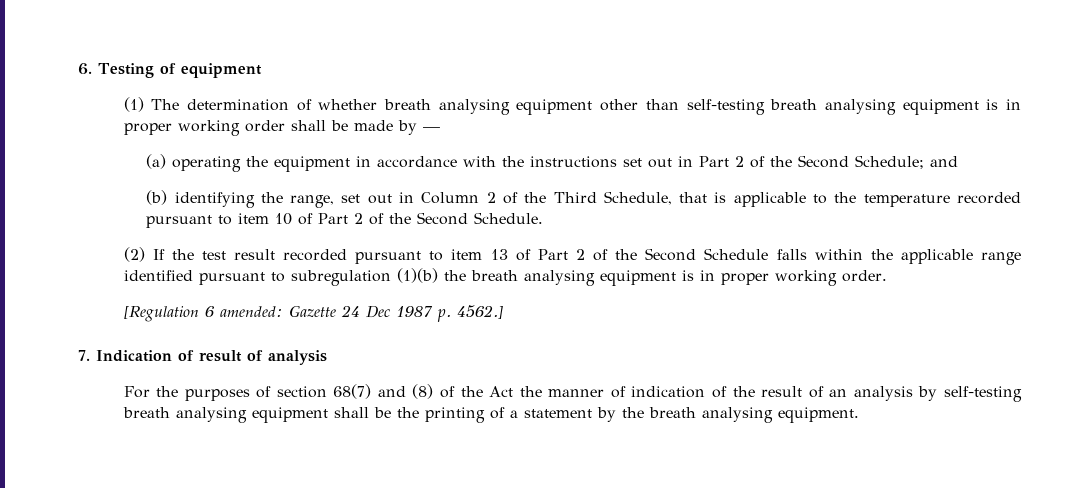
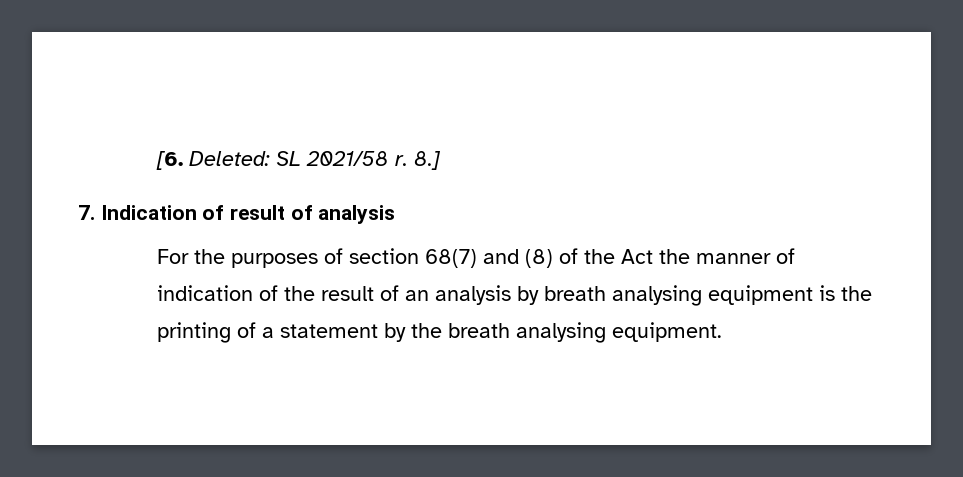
[78,63,262,78] [123,97,1022,115] [123,120,440,136] [146,154,959,172] [146,190,1022,208] [146,212,544,228] [123,247,1021,265] [123,268,887,286] [123,305,503,322] 6. Testing of equipment // (1) The determination of whether breath analysing equipment other than self-testing breath analysing equipment is in proper working order shall be made by — // (a) operating the equipment in accordance with the instructions set out in Part 2 of the Second Schedule; and // (b) identifying the range, set out in Column 2 of the Third Schedule, that is applicable to the temperature recorded pursuant to item 10 of Part 2 of the Second Schedule. // (2) If the test result recorded pursuant to item 13 of Part 2 of the Second Schedule falls within the applicable range identified pursuant to subregulation (1)(b) the breath analysing equipment is in proper working order. // [Regulation 6 amended: Gazette 24 Dec 1987 p. 4562.] -> [155,151,441,170] [6. Deleted: SL 2021/58 r. 8.]
[944,386,1023,402] [122,407,391,423] self-testing breath analysing equipment shall be -> [543,285,835,306] breath analysing equipment is

